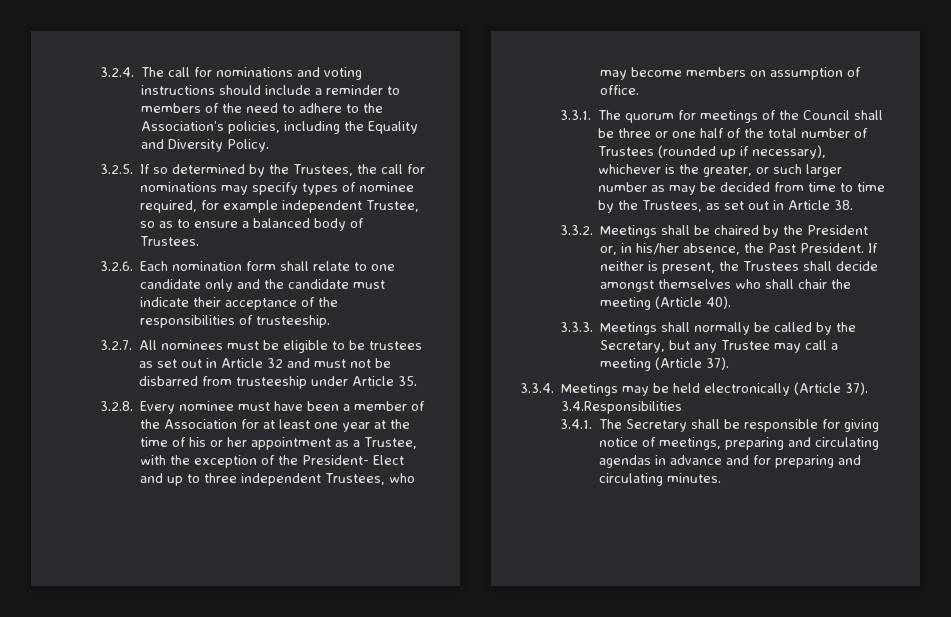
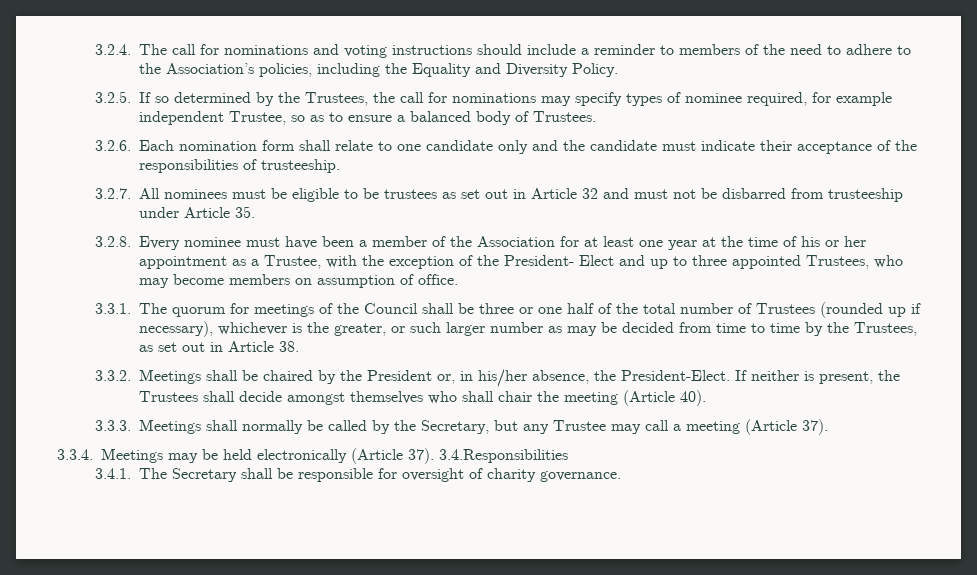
[240,473,321,486] independent -> [731,255,801,269] appointed
[767,243,864,253] Past President. -> [620,370,730,381] President-Elect.
[843,419,879,432] [598,437,879,450] [598,455,861,468] [598,473,721,486] giving notice of meetings, preparing and circulating agendas in advance and for preparing and circulating minutes. -> [401,468,621,482] oversight of charity governance.

